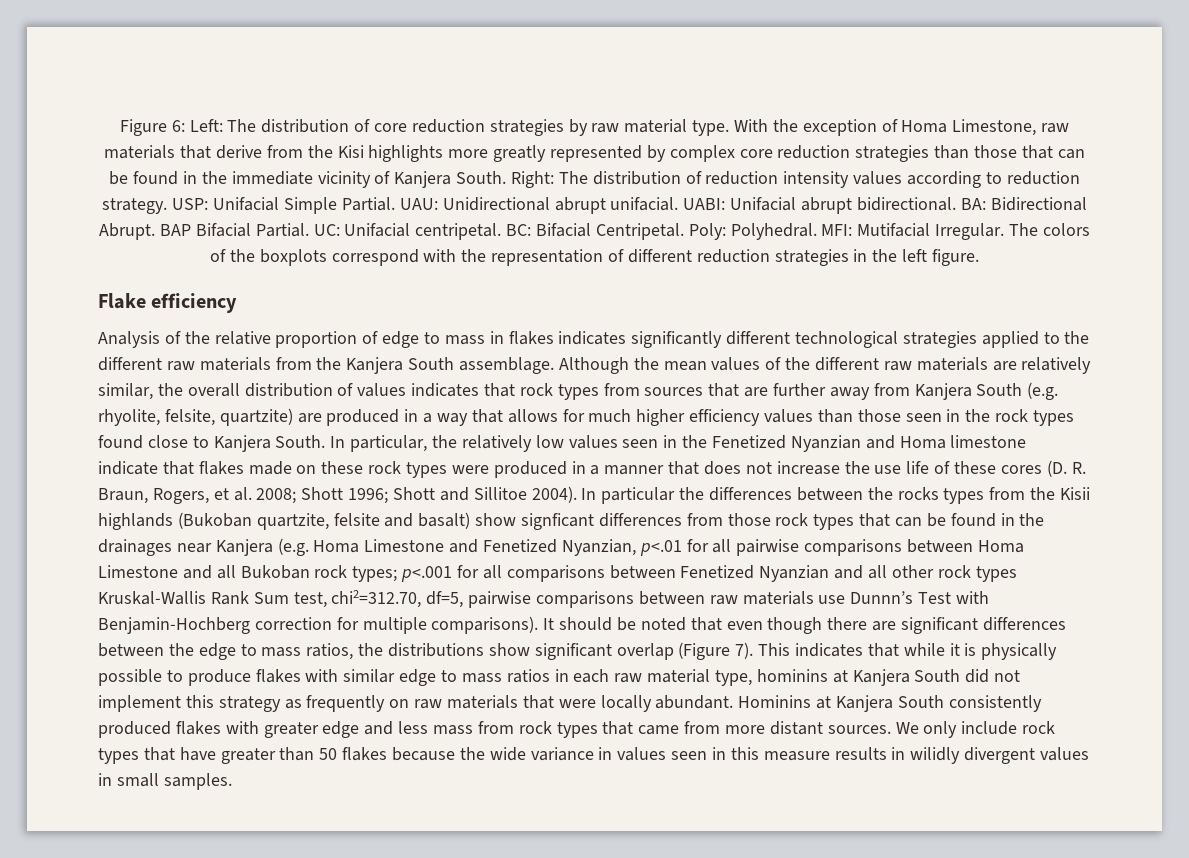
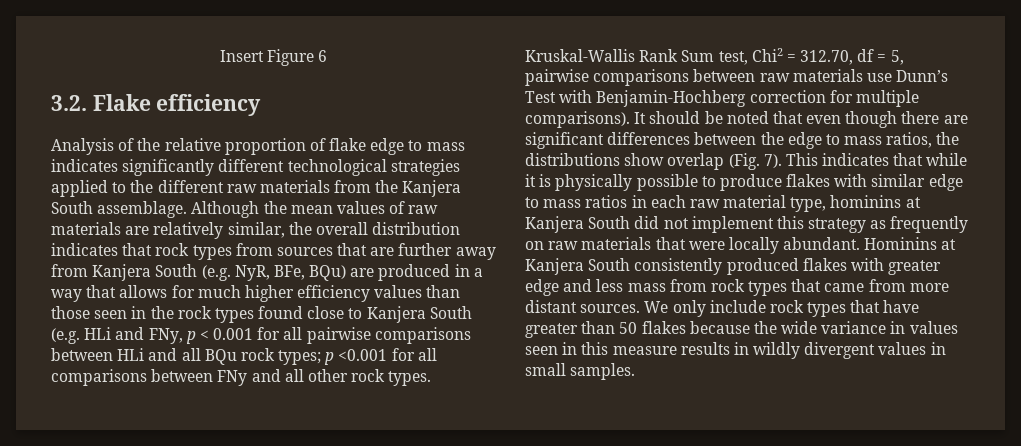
[119,119,1070,136] [104,145,1085,162] [109,171,1080,188] [102,197,1087,214] [99,223,1090,240] [209,249,980,266] Figure 6: Left: The distribution of core reduction strategies by raw material type. With the exception of Homa Limestone, raw materials that derive from the Kisi highlights more greatly represented by complex core reduction strategies than those that can be found in the immediate vicinity of Kanjera South. Right: The distribution of reduction intensity values according to reduction strategy. USP: Unifacial Simple Partial. UAU: Unidirectional abrupt unifacial. UABI: Unifacial abrupt bidirectional. BA: Bidirectional Abrupt. BAP Bifacial Partial. UC: Unifacial centripetal. BC: Bifacial Centripetal. Poly: Polyhedral. MFI: Mutifacial Irregular. The colors of the boxplots correspond with the representation of different reduction strategies in the left figure. // -> [219,49,328,66] [51,95,87,111] Insert Figure 6 // 3.2.
[382,331,554,348] edge to mass in flakes -> [329,138,465,155] flake edge to mass
[785,357,880,371] the different -> (406, 207) none
[337,383,407,397] of values -> (461, 228) none
[98,408,293,426] rhyolite, felsite, quartzite) -> [234,265,347,281] NyR, BFe, BQu)
[275,435,1027,452] [98,460,1086,478] [98,486,1091,504] [98,512,1045,530] [98,538,682,556] South. In particular, the relatively low values seen in the Fenetized Nyanzian and Homa limestone indicate that flakes made on these rock types were produced in a manner that does not increase the use life of these cores (D. R. Braun, Rogers, et al. 2008; Shott 1996; Shott and Sillitoe 2004). In particular the differences between the rocks types from the Kisii highlands (Bukoban quartzite, felsite and basalt) show signficant differences from those rock types that can be found in the drainages near Kanjera (e.g. Homa Limestone and Fenetized Nyanzian, p<.01 -> [429,306,472,319] [51,327,254,344] South (e.g. HLi and FNy, p < 0.001
[977,540,1024,553] [98,565,310,579] Homa Limestone and all Bukoban -> [117,348,237,365] HLi and all BQu
[401,566,453,582] p<.001 -> [324,349,388,365] p <0.001
[680,565,830,582] Fenetized Nyanzian -> [217,370,248,386] FNy
[975,566,1017,582] types -> [388,371,432,386] types.
[331,590,464,608] chi2=312.70, df=5, -> [751,48,904,65] Chi2 = 312.70, df = 5,
[850,591,914,604] Dunnn’s -> [896,70,949,82] Dunn’s
[534,642,731,660] significant overlap (Figure -> [667,153,760,170] overlap (Fig.
[910,747,961,764] wilidly -> [753,342,801,359] wildly

